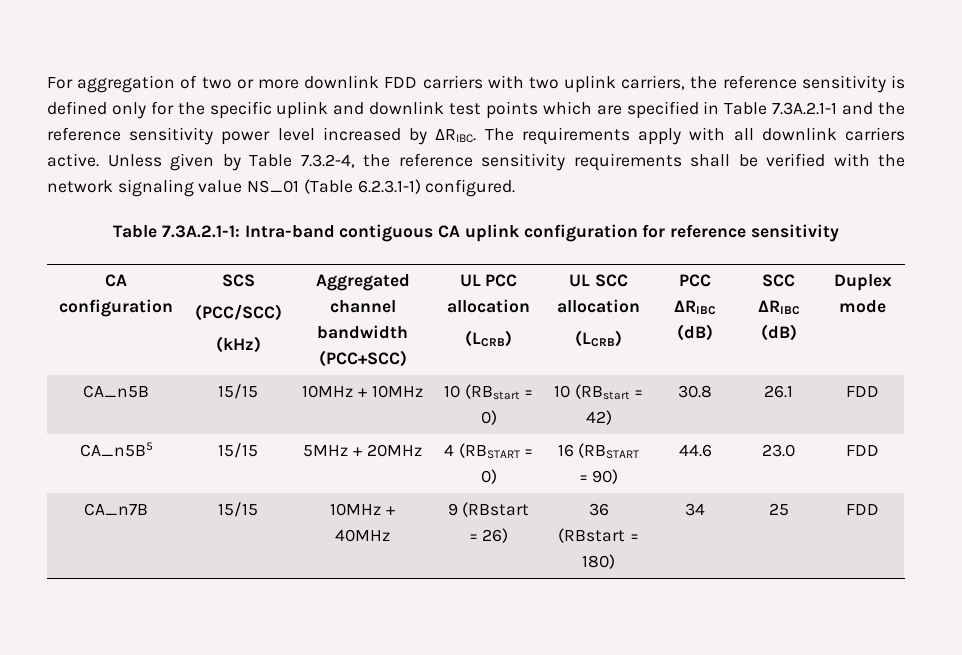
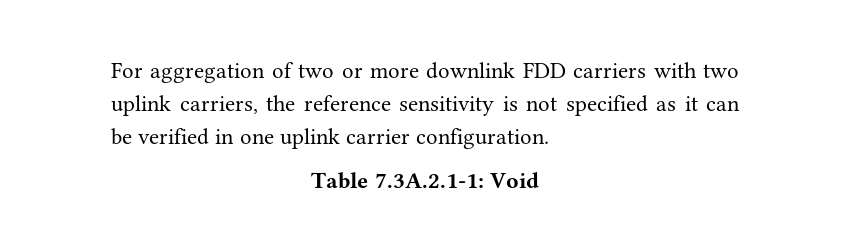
[47,101,905,119] [47,127,906,145] [47,153,905,171] [47,179,516,197] [113,224,839,242] [105,274,127,287] [59,299,173,317] [221,274,255,287] [194,304,282,321] [215,336,261,353] [315,274,410,291] [329,300,396,313] [317,325,408,339] [318,350,407,367] [459,274,518,287] [447,299,530,313] [465,330,512,347] [569,274,628,287] [557,299,640,313] [575,330,622,347] [679,274,711,287] [674,300,716,315] [677,324,713,341] [762,274,795,287] [757,300,800,315] [760,324,797,341] [833,274,892,291] [839,300,886,313] [83,385,149,398] [218,384,258,399] [302,385,423,398] [443,384,534,400] [480,410,497,425] [553,384,644,400] [585,410,612,425] [678,385,712,398] [764,385,793,398] [846,386,879,397] [79,442,153,457] [218,443,258,458] [303,444,422,457] [443,443,534,459] [480,469,497,484] [557,443,640,459] [578,469,619,484] [678,444,712,457] [762,444,795,457] [846,445,879,456] [84,503,148,516] [218,502,258,517] [330,503,395,516] [335,529,390,542] [447,502,530,517] [468,528,509,543] [588,503,609,516] [558,528,639,543] [582,554,615,569] [685,503,705,516] [768,503,789,516] [846,504,879,515] defined only for the specific uplink and downlink test points which are specified in Table 7.3A.2.1-1 and the reference sensitivity power level increased by ΔRIBC. The requirements apply with all downlink carriers active. Unless given by Table 7.3.2-4, the reference sensitivity requirements shall be verified with the network signaling value NS_01 (Table 6.2.3.1-1) configured. // Table 7.3A.2.1-1: Intra-band contiguous CA uplink configuration for reference sensitivity // CA configuration | SCS // (PCC/SCC) // (kHz) | Aggregated channel bandwidth (PCC+SCC) | UL PCC allocation // (LCRB) | UL SCC allocation // (LCRB) | PCC ΔRIBC (dB) | SCC ΔRIBC (dB) | Duplex mode // CA_n5B | 15/15 | 10MHz + 10MHz | 10 (RBstart = 0) | 10 (RBstart = 42) | 30.8 | 26.1 | FDD // CA_n5B5 | 15/15 | 5MHz + 20MHz | 4 (RBSTART = 0) | 16 (RBSTART = 90) | 44.6 | 23.0 | FDD // CA_n7B | 15/15 | 10MHz + 40MHz | 9 (RBstart = 26) | 36 (RBstart = 180) | 34 | 25 | FDD -> [526,95,740,116] [111,128,550,149] [311,172,539,189] not specified as it can be verified in one uplink carrier configuration. // Table 7.3A.2.1-1: Void

